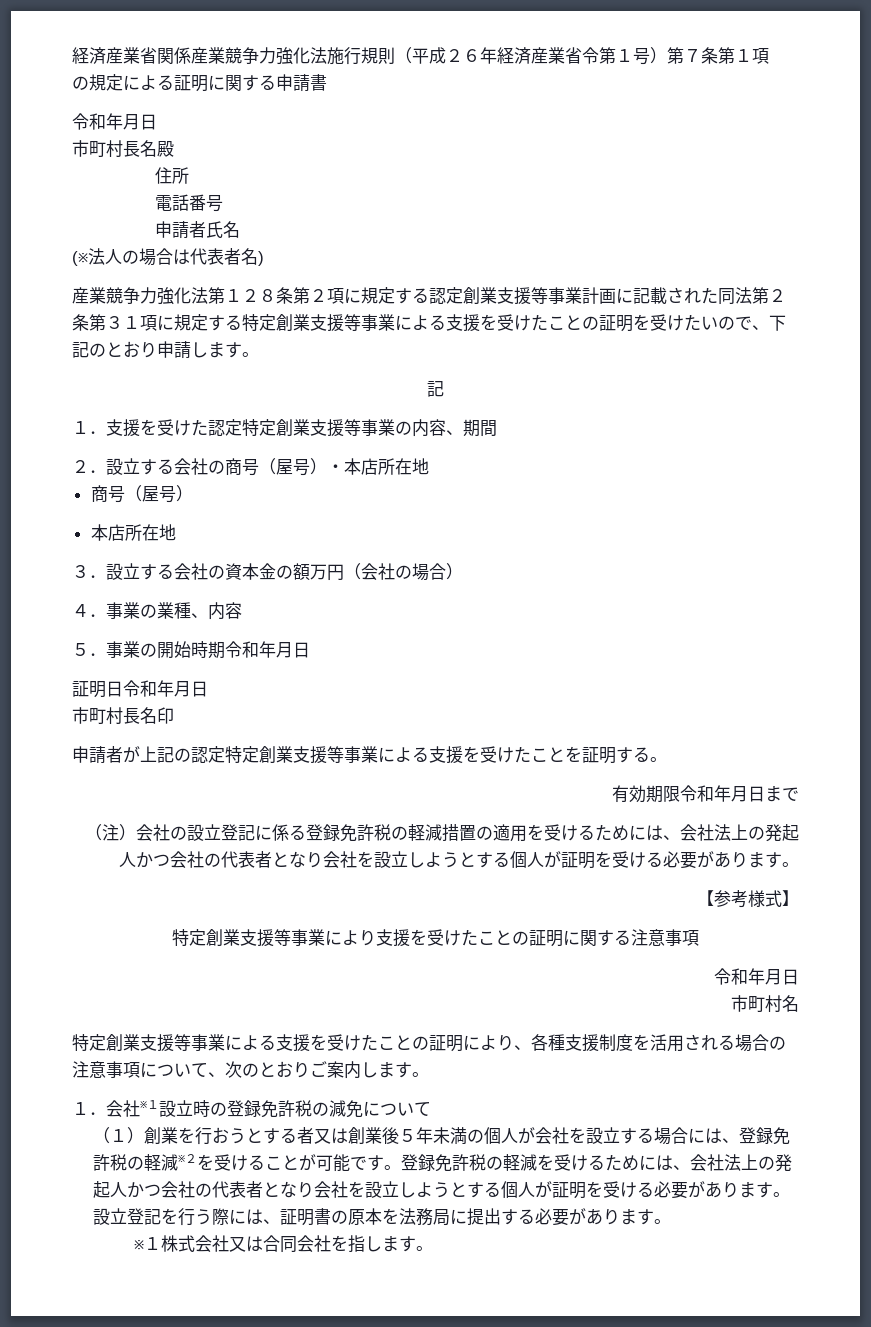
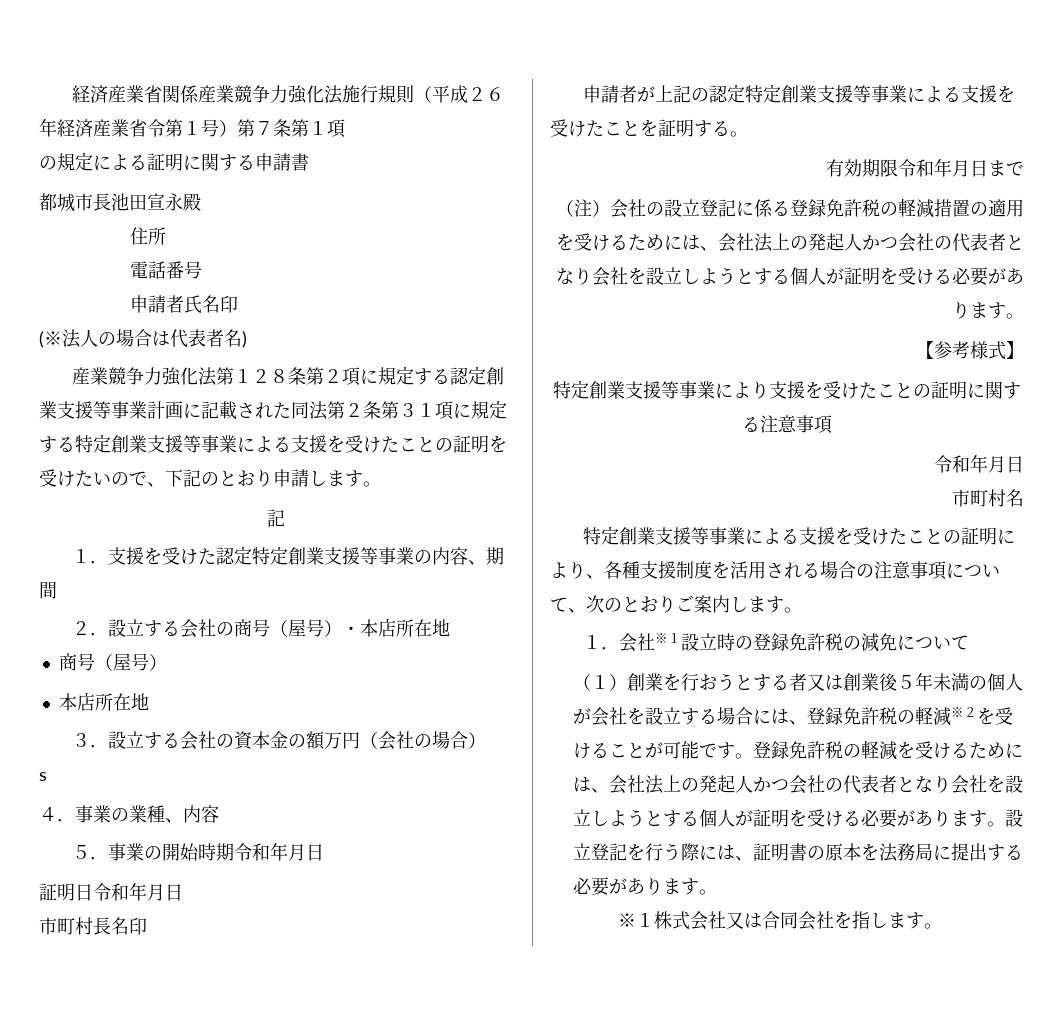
[72,113,157,130] [72,140,157,157] 令和年月日 // 市町村長名 -> [39,193,183,212] 都城市長池田宣永
(240, 229) none -> [220,295,239,313] 印
(463, 571) none -> [39,772,47,781] // s

